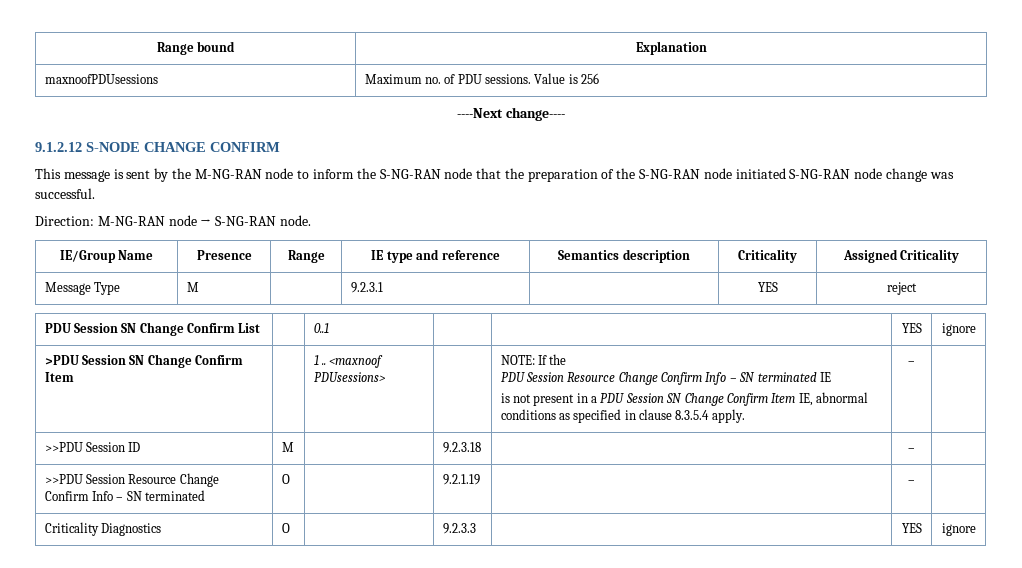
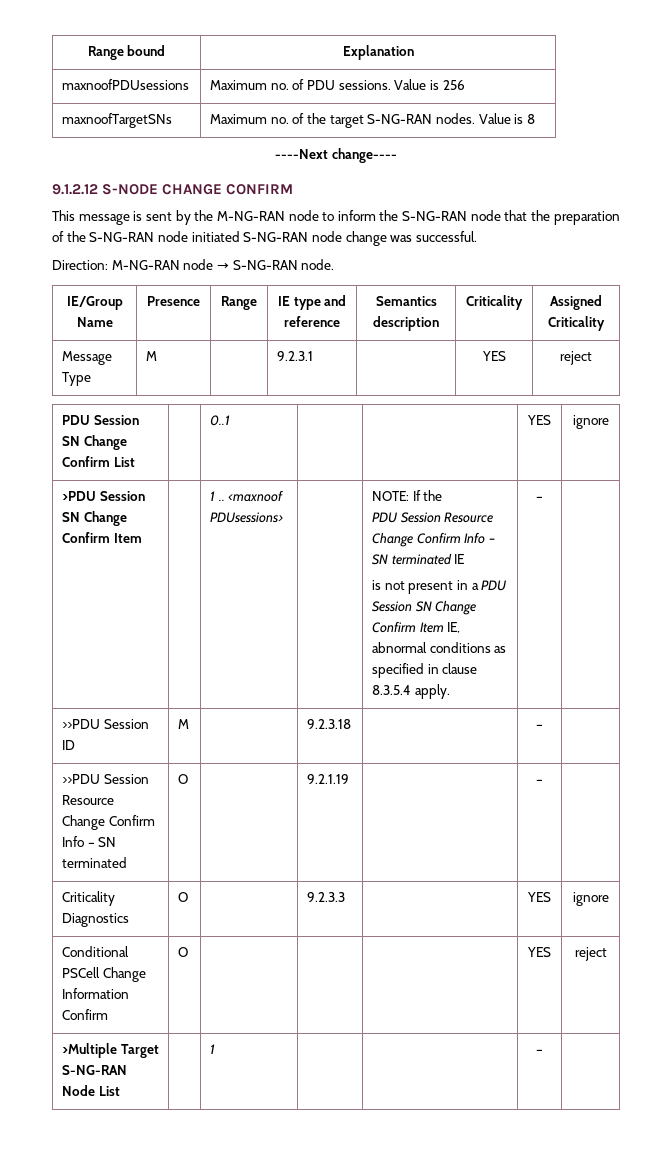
(600, 78) none -> [62,113,173,128] [210,113,535,128] // maxnoofTargetSNs | Maximum no. of the target S-NG-RAN nodes. Value is 8
(976, 529) none -> [62,946,130,957] [62,967,146,982] [62,988,130,999] [62,1009,109,1020] [178,947,189,957] [527,947,551,957] [574,947,607,961] [62,1043,159,1058] [62,1065,128,1075] [62,1085,120,1096] [210,1044,216,1054] [536,1049,543,1054] // Conditional PSCell Change Information Confirm | O | | | | YES | reject // >Multiple Target S-NG-RAN Node List | | 1 | | | – |

